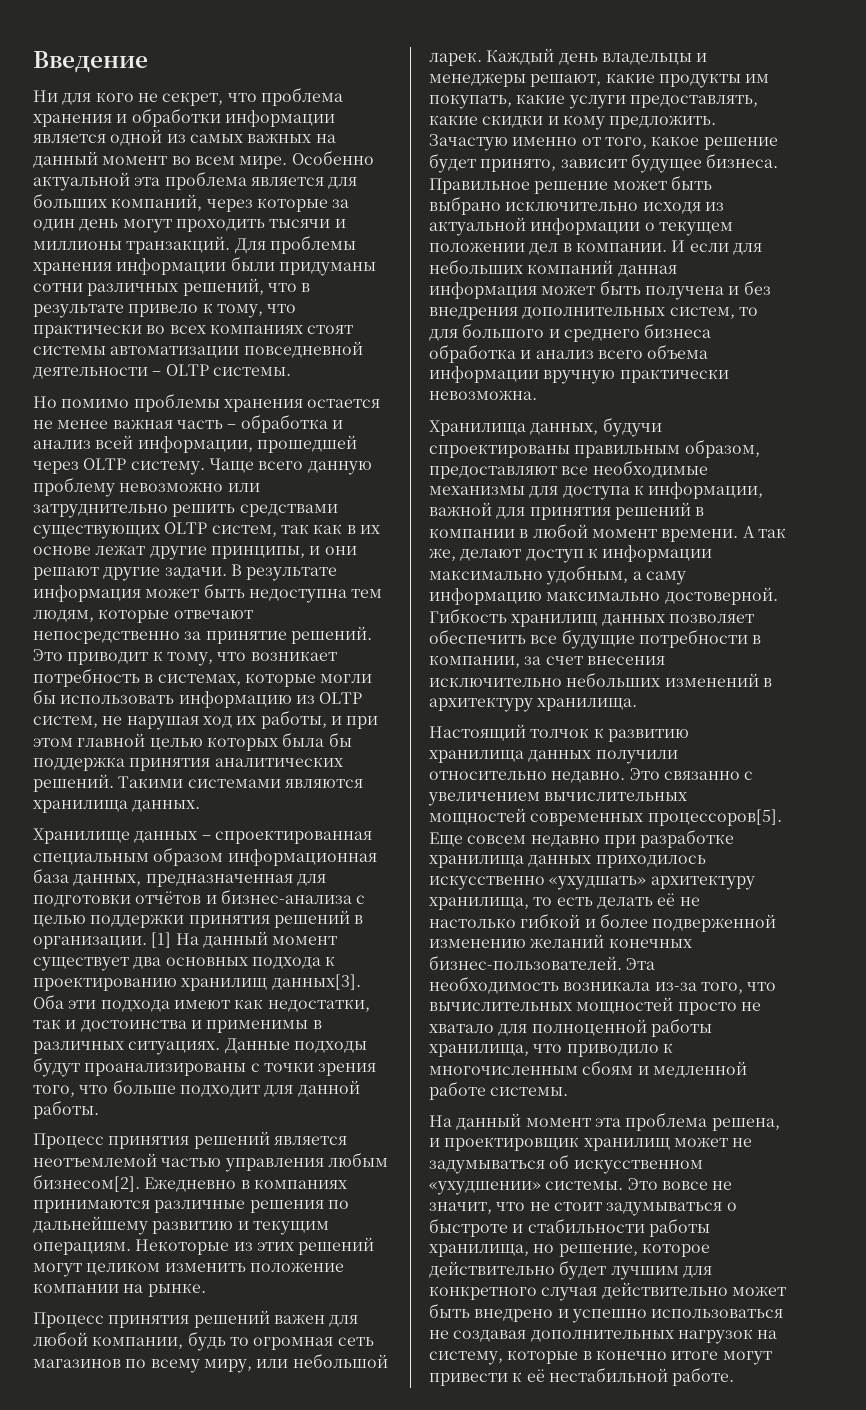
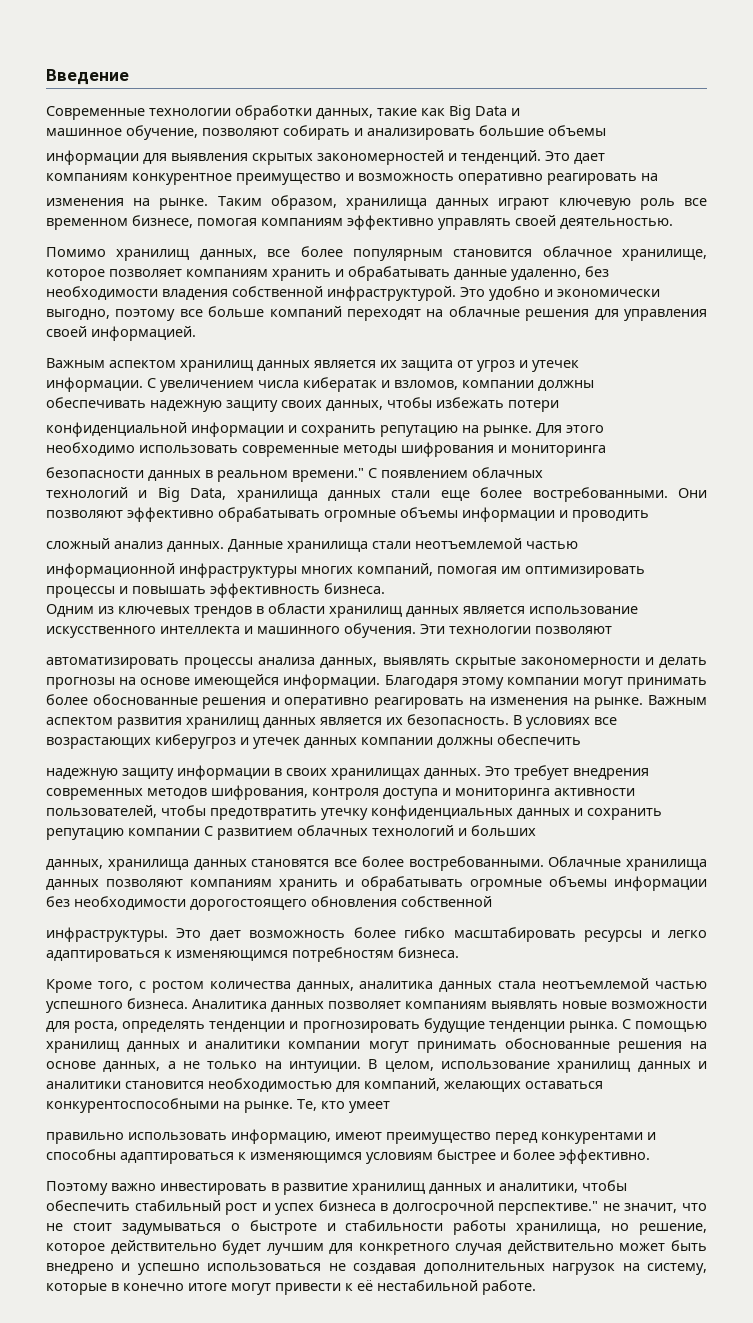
[33,87,343,106] [33,108,335,127] [33,129,336,146] [33,150,374,169] [33,171,358,191] [33,193,350,212] [33,219,346,233] [33,235,356,254] [33,256,376,276] [33,278,311,296] [33,303,297,318] [33,324,354,338] [33,341,363,358] [33,364,291,379] [33,393,381,412] [33,414,343,433] [33,435,357,453] [33,458,372,475] [33,477,260,497] [33,504,338,518] [33,522,380,539] [33,545,357,560] [33,564,338,581] [33,583,383,603] [33,609,253,623] [33,626,372,644] [33,649,337,666] [33,668,373,687] [33,689,363,708] [33,710,379,730] [33,732,352,751] [33,757,343,771] [33,774,363,792] [33,800,201,813] [33,828,372,844] [33,847,377,866] [33,868,326,887] [33,889,366,907] [33,910,364,928] [33,931,338,949] [33,956,336,971] [33,974,361,991] [33,994,370,1012] [33,1019,322,1033] [33,1038,367,1055] [33,1057,377,1077] [33,1079,360,1097] [33,1100,99,1119] [33,1131,347,1149] [33,1152,388,1172] [33,1174,347,1192] [33,1200,349,1213] [33,1216,329,1235] [33,1237,375,1255] [33,1262,344,1277] [33,1283,206,1297] [33,1310,359,1328] [33,1331,374,1351] [33,1353,388,1373] [429,48,708,66] [429,73,770,88] [429,94,758,109] [429,115,717,130] [429,134,778,151] [429,153,779,173] [429,175,712,194] [429,196,724,215] [429,217,733,236] [429,240,762,255] [429,259,677,277] [429,280,771,300] [429,307,758,320] [429,323,712,342] [429,344,709,363] [429,366,729,384] [429,390,537,400] [429,417,662,437] [429,439,760,458] [429,460,708,479] [429,482,764,500] [429,502,705,520] [429,523,786,542] [429,545,713,563] [429,565,686,585] [429,587,778,605] [429,608,754,627] [429,629,762,649] [429,655,665,668] [429,672,772,687] [429,697,638,712] [429,724,689,742] [429,750,678,764] [429,768,754,783] [428,792,688,806] [429,808,782,826] [429,829,735,848] [429,855,706,868] [429,875,755,890] [429,893,700,910] [429,913,777,932] [429,934,692,948] [429,955,656,970] [429,976,777,994] [429,997,761,1015] [429,1018,712,1037] [429,1043,673,1057] [429,1060,747,1078] [429,1081,569,1100] [429,1112,780,1131] [429,1137,753,1151] [429,1154,703,1174] [429,1178,708,1195] Ни для кого не секрет, что проблема хранения и обработки информации является одной из самых важных на данный момент во всем мире. Особенно актуальной эта проблема является для больших компаний, через которые за один день могут проходить тысячи и миллионы транзакций. Для проблемы хранения информации были придуманы сотни различных решений, что в результате привело к тому, что практически во всех компаниях стоят системы автоматизации повседневной деятельности – OLTP системы. // Но помимо проблемы хранения остается не менее важная часть – обработка и анализ всей информации, прошедшей через OLTP систему. Чаще всего данную проблему невозможно или затруднительно решить средствами существующих OLTP систем, так как в их основе лежат другие принципы, и они решают другие задачи. В результате информация может быть недоступна тем людям, которые отвечают непосредственно за принятие решений. Это приводит к тому, что возникает потребность в системах, которые могли бы использовать информацию из OLTP систем, не нарушая ход их работы, и при этом главной целью которых была бы поддержка принятия аналитических решений. Такими системами являются хранилища данных. // Хранилище данных – спроектированная специальным образом информационная база данных, предназначенная для подготовки отчётов и бизнес-анализа с целью поддержки принятия решений в организации. [1] На данный момент существует два основных подхода к проектированию хранилищ данных[3]. Оба эти подхода имеют как недостатки, так и достоинства и применимы в различных ситуациях. Данные подходы будут проанализированы с точки зрения того, что больше подходит для данной работы. // Процесс принятия решений является неотъемлемой частью управления любым бизнесом[2]. Ежедневно в компаниях принимаются различные решения по дальнейшему развитию и текущим операциям. Некоторые из этих решений могут целиком изменить положение компании на рынке. // Процесс принятия решений важен для любой компании, будь то огромная сеть магазинов по всему миру, или небольшой ларек. Каждый день владельцы и менеджеры решают, какие продукты им покупать, какие услуги предоставлять, какие скидки и кому предложить. Зачастую именно от того, какое решение будет принято, зависит будущее бизнеса. Правильное решение может быть выбрано исключительно исходя из актуальной информации о текущем положении дел в компании. И если для небольших компаний данная информация может быть получена и без внедрения дополнительных систем, то для большого и среднего бизнеса обработка и анализ всего объема информации вручную практически невозможна. // Хранилища данных, будучи спроектированы правильным образом, предоставляют все необходимые механизмы для доступа к информации, важной для принятия решений в компании в любой момент времени. А так же, делают доступ к информации максимально удобным, а саму информацию максимально достоверной. Гибкость хранилищ данных позволяет обеспечить все будущие потребности в компании, за счет внесения исключительно небольших изменений в архитектуру хранилища. // Настоящий толчок к развитию хранилища данных получили относительно недавно. Это связанно с увеличением вычислительных мощностей современных процессоров[5]. Еще совсем недавно при разработке хранилища данных приходилось искусственно «ухудшать» архитектуру хранилища, то есть делать её не настолько гибкой и более подверженной изменению желаний конечных бизнес-пользователей. Эта необходимость возникала из-за того, что вычислительных мощностей просто не хватало для полноценной работы хранилища, что приводило к многочисленным сбоям и медленной работе системы. // На данный момент эта проблема решена, и проектировщик хранилищ может не задумываться об искусственном «ухудшении» системы. Это вовсе -> [46,105,520,120] [46,125,606,140] [46,150,605,165] [46,173,658,185] [46,195,707,210] [46,215,673,230] [46,246,707,261] [46,266,609,281] [46,286,660,301] [46,306,707,321] [46,326,196,341] [46,358,579,372] [46,377,594,392] [46,397,559,412] [46,422,604,437] [46,442,606,457] [46,467,543,482] [46,487,707,502] [46,507,649,522] [46,538,578,553] [46,563,645,578] [46,583,385,598] [46,603,638,618] [46,623,612,638] [46,657,707,669] [46,674,707,689] [46,694,708,709] [46,714,617,729] [46,734,581,749] [46,765,649,780] [46,785,635,800] [46,805,662,820] [46,825,536,840] [46,856,707,871] [46,876,707,891] [46,896,492,911] [46,927,708,942] [46,947,459,962] [46,978,707,993] [46,998,707,1013] [46,1018,708,1033] [46,1038,707,1053] [46,1059,707,1073] [46,1078,603,1092] [46,1098,390,1113] [46,1129,656,1144] [46,1149,650,1164] [46,1180,627,1195] [46,1200,599,1215] Современные технологии обработки данных, такие как Big Data и // машинное обучение, позволяют собирать и анализировать большие объемы // информации для выявления скрытых закономерностей и тенденций. Это дает // компаниям конкурентное преимущество и возможность оперативно реагировать на // изменения на рынке. Таким образом, хранилища данных играют ключевую роль все временном бизнесе, помогая компаниям эффективно управлять своей деятельностью. // Помимо хранилищ данных, все более популярным становится облачное хранилище, которое позволяет компаниям хранить и обрабатывать данные удаленно, без необходимости владения собственной инфраструктурой. Это удобно и экономически выгодно, поэтому все больше компаний переходят на облачные решения для управления своей информацией. // Важным аспектом хранилищ данных является их защита от угроз и утечек // информации. С увеличением числа кибератак и взломов, компании должны // обеспечивать надежную защиту своих данных, чтобы избежать потери // конфиденциальной информации и сохранить репутацию на рынке. Для этого // необходимо использовать современные методы шифрования и мониторинга // безопасности данных в реальном времени." С появлением облачных // технологий и Big Data, хранилища данных стали еще более востребованными. Они позволяют эффективно обрабатывать огромные объемы информации и проводить // сложный анализ данных. Данные хранилища стали неотъемлемой частью // информационной инфраструктуры многих компаний, помогая им оптимизировать процессы и повышать эффективность бизнеса. // Одним из ключевых трендов в области хранилищ данных является использование искусственного интеллекта и машинного обучения. Эти технологии позволяют // автоматизировать процессы анализа данных, выявлять скрытые закономерности и делать прогнозы на основе имеющейся информации. Благодаря этому компании могут принимать более обоснованные решения и оперативно реагировать на изменения на рынке. Важным аспектом развития хранилищ данных является их безопасность. В условиях все возрастающих киберугроз и утечек данных компании должны обеспечить // надежную защиту информации в своих хранилищах данных. Это требует внедрения современных методов шифрования, контроля доступа и мониторинга активности пользователей, чтобы предотвратить утечку конфиденциальных данных и сохранить репутацию компании С развитием облачных технологий и больших // данных, хранилища данных становятся все более востребованными. Облачные хранилища данных позволяют компаниям хранить и обрабатывать огромные объемы информации без необходимости дорогостоящего обновления собственной // инфраструктуры. Это дает возможность более гибко масштабировать ресурсы и легко адаптироваться к изменяющимся потребностям бизнеса. // Кроме того, с ростом количества данных, аналитика данных стала неотъемлемой частью успешного бизнеса. Аналитика данных позволяет компаниям выявлять новые возможности для роста, определять тенденции и прогнозировать будущие тенденции рынка. С помощью хранилищ данных и аналитики компании могут принимать обоснованные решения на основе данных, а не только на интуиции. В целом, использование хранилищ данных и аналитики становится необходимостью для компаний, желающих оставаться конкурентоспособными на рынке. Те, кто умеет // правильно использовать информацию, имеют преимущество перед конкурентами и способны адаптироваться к изменяющимся условиям быстрее и более эффективно. // Поэтому важно инвестировать в развитие хранилищ данных и аналитики, чтобы обеспечить стабильный рост и успех бизнеса в долгосрочной перспективе."

